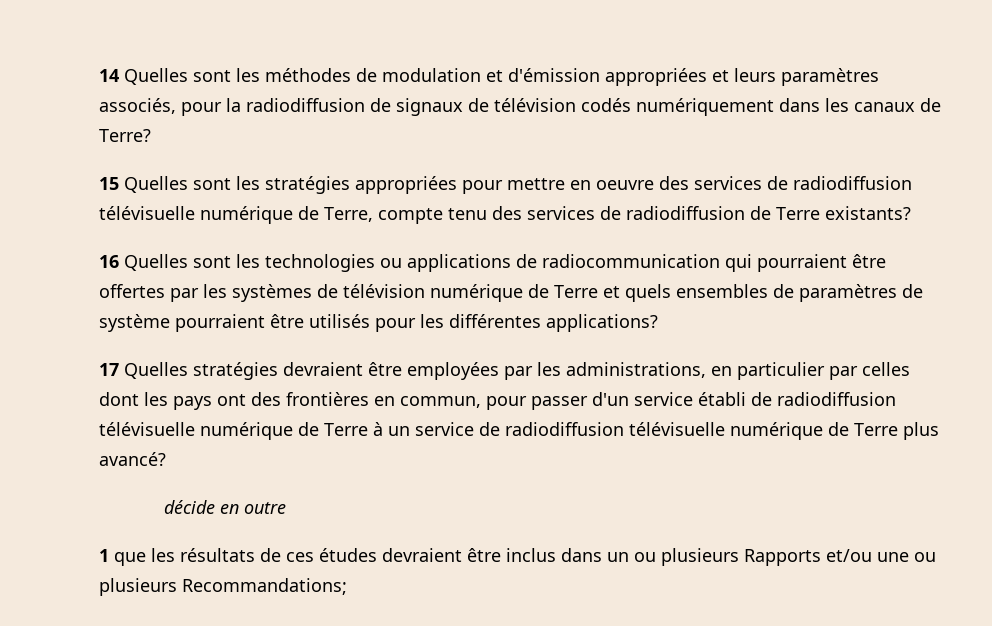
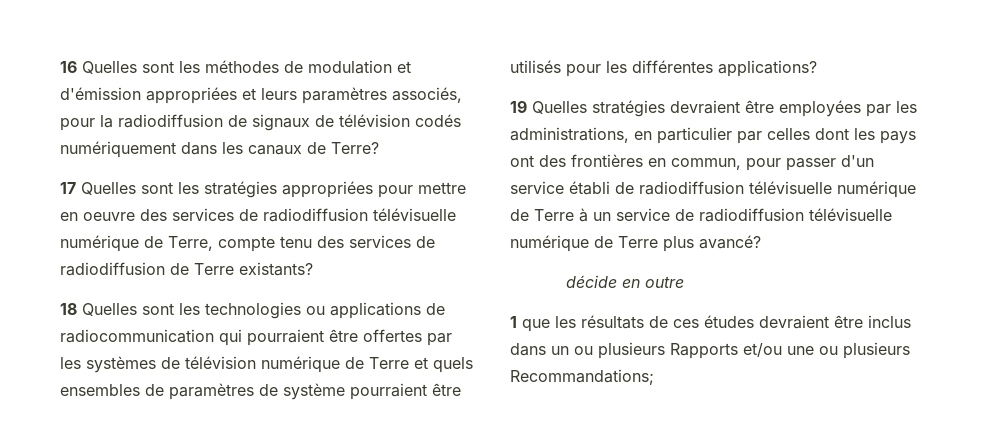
[99,69,119,82] 14 -> [60,61,77,73] 16
[99,177,119,190] 15 -> [60,182,76,194] 17
[99,255,119,268] 16 -> [60,303,77,315] 18
[99,363,119,376] 17 -> [510,100,527,113] 19

